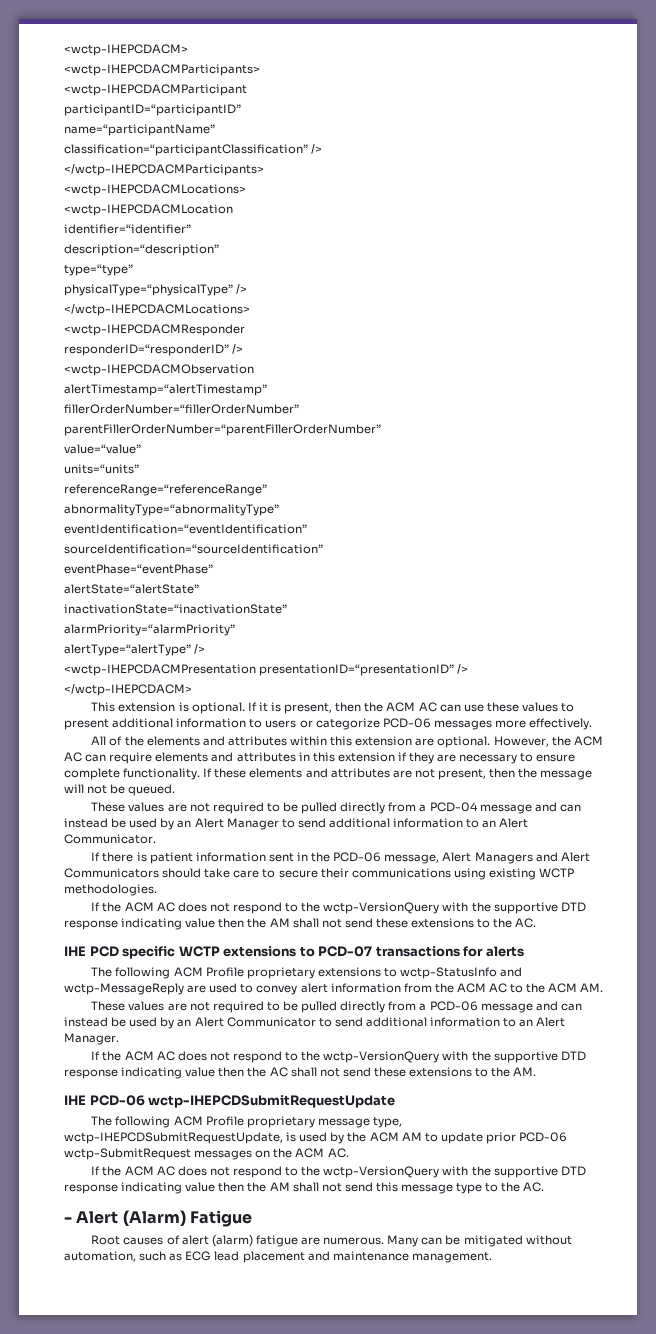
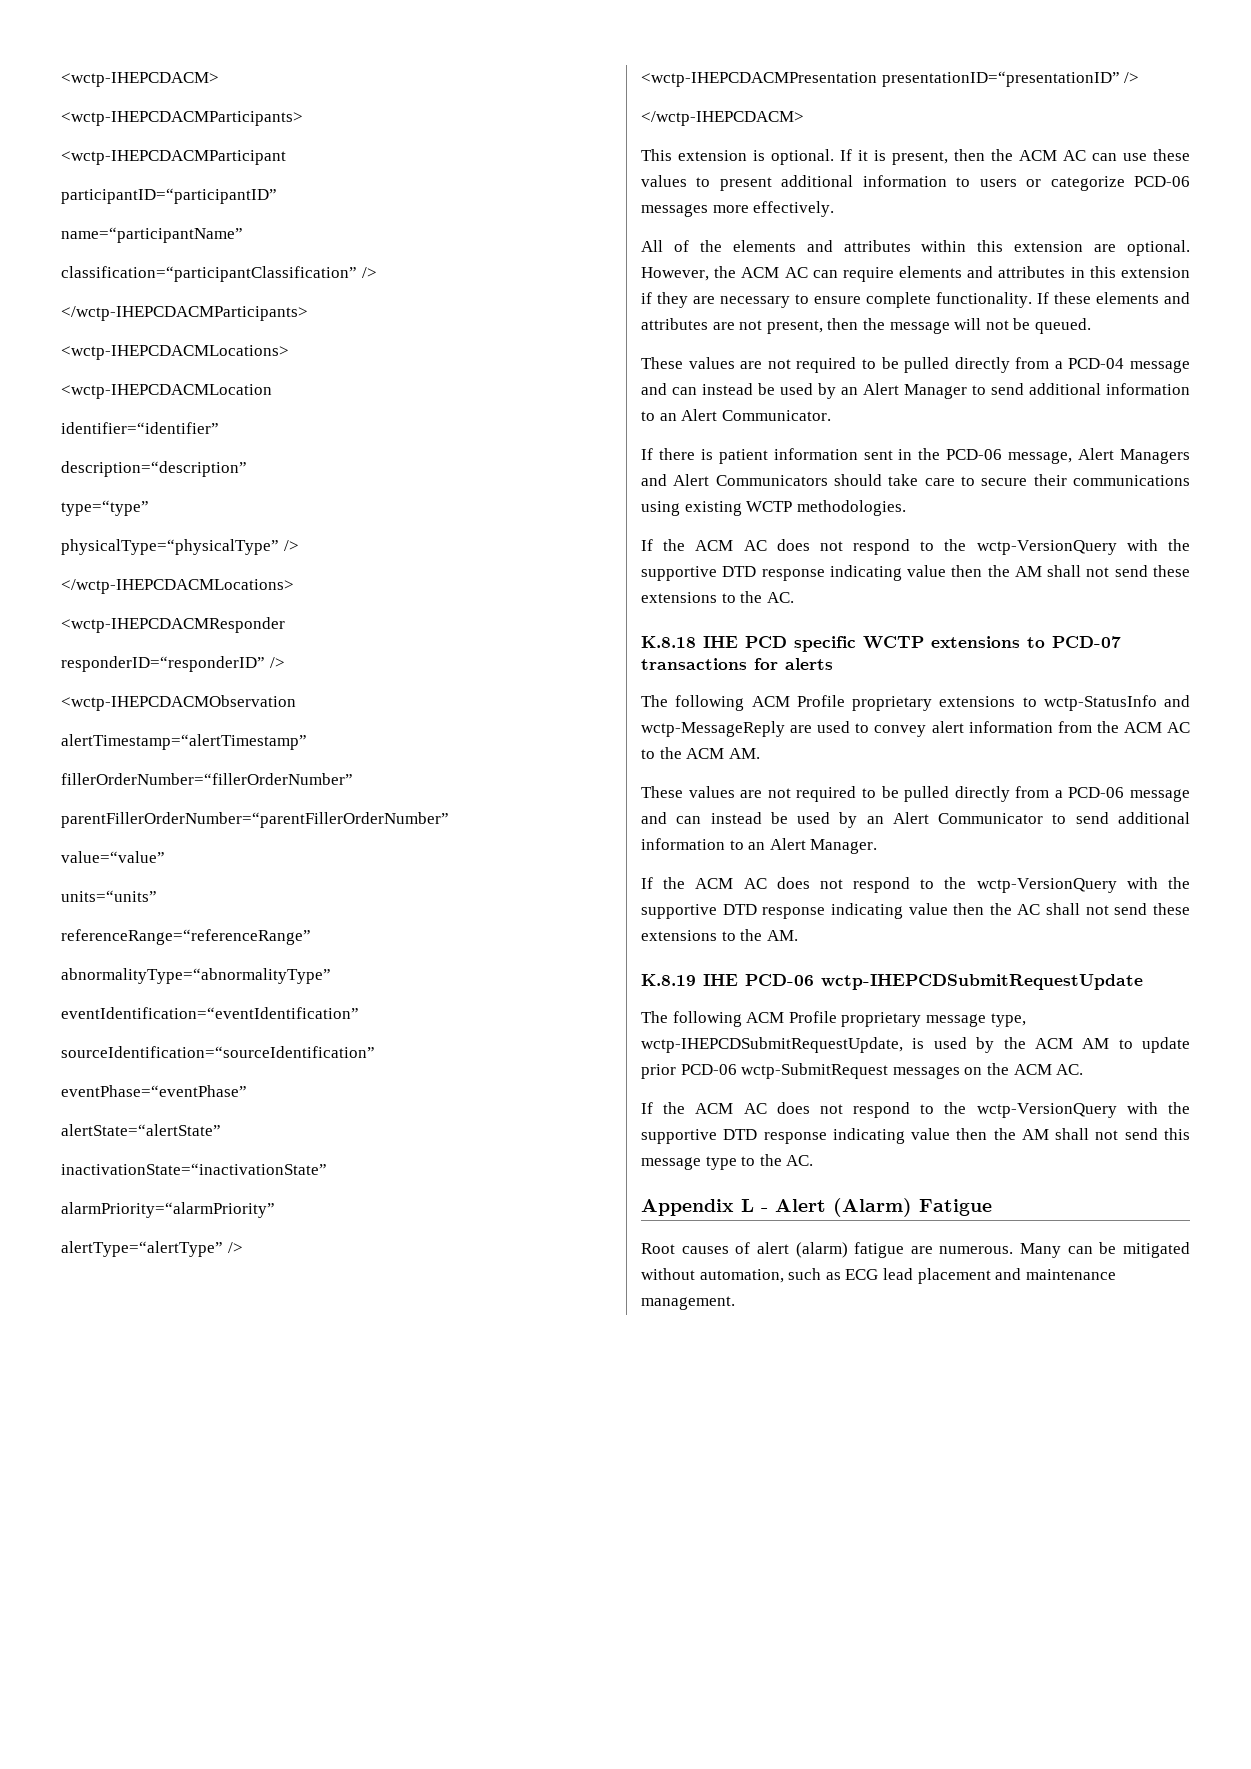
(537, 923) none -> [641,636,696,648] K.8.18
(537, 1071) none -> [641,974,696,986] K.8.19
(545, 1187) none -> [641,1199,754,1216] Appendix L

